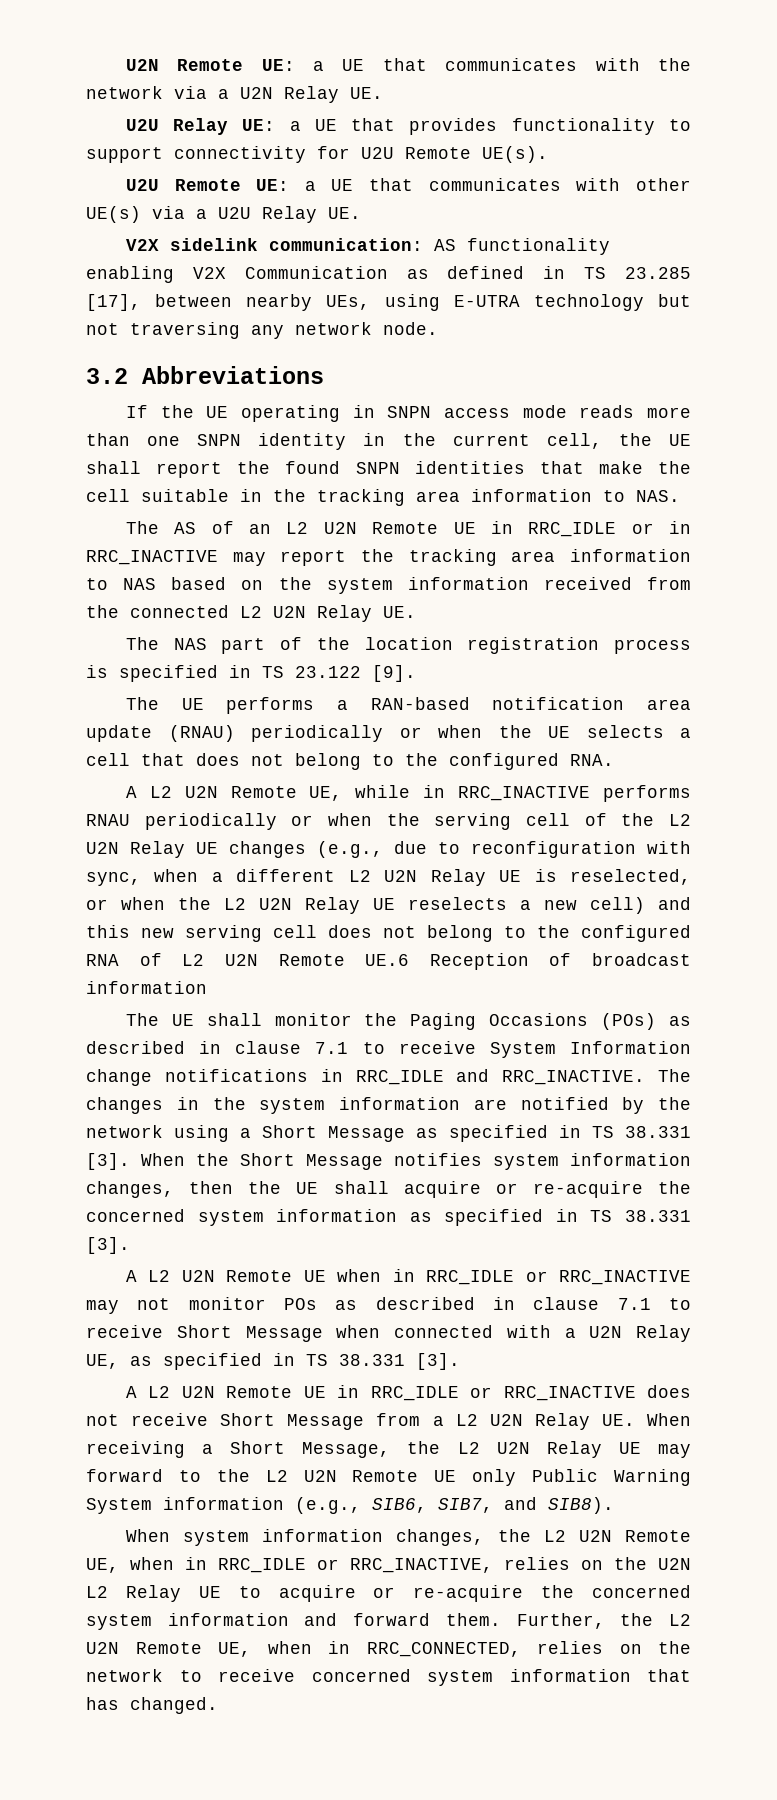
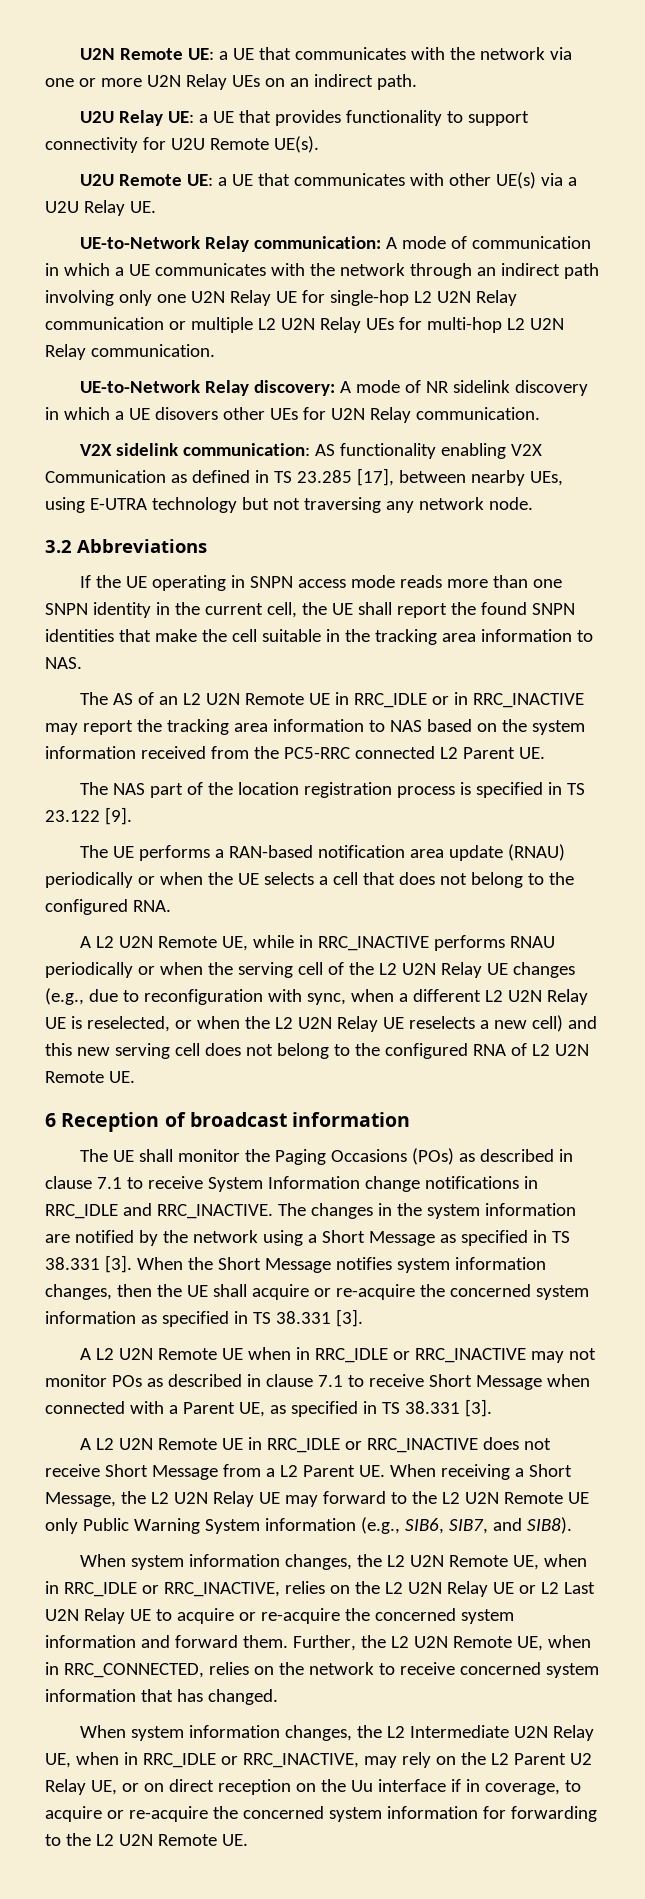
[218,86,383,103] a U2N Relay UE. -> [45,74,417,90] one or more U2N Relay UEs on an indirect path.
(361, 213) none -> [79,236,591,252] [45,263,599,279] [45,290,517,306] [45,317,564,333] [45,344,215,360] [79,380,588,396] [45,407,540,423] // UE-to-Network Relay communication: A mode of communication in which a UE communicates with the network through an indirect path involving only one U2N Relay UE for single-hop L2 U2N Relay communication or multiple L2 U2N Relay UEs for multi-hop L2 U2N Relay communication. // UE-to-Network Relay discovery: A mode of NR sidelink discovery in which a UE disovers other UEs for U2N Relay communication.
(119, 611) none -> [283,747,350,759] PC5-RRC
[273,605,372,622] U2N Relay -> [462,747,515,759] Parent
[365,954,410,966] UE.6 -> [108,1071,135,1083] [45,1113,56,1127] UE. // 6
[589,1325,691,1342] U2N Relay -> [182,1402,235,1414] Parent
[489,1413,590,1430] U2N Relay -> [302,1465,355,1477] Parent
[658,1558,691,1570] [86,1586,108,1598] U2N L2 -> [384,1581,595,1597] [45,1609,79,1621] L2 U2N Relay UE or L2 Last U2N
(218, 1705) none -> [79,1725,594,1741] [45,1752,592,1768] [45,1779,581,1795] [45,1806,597,1822] [45,1833,248,1846] // When system information changes, the L2 Intermediate U2N Relay UE, when in RRC_IDLE or RRC_INACTIVE, may rely on the L2 Parent U2 Relay UE, or on direct reception on the Uu interface if in coverage, to acquire or re-acquire the concerned system information for forwarding to the L2 U2N Remote UE.

